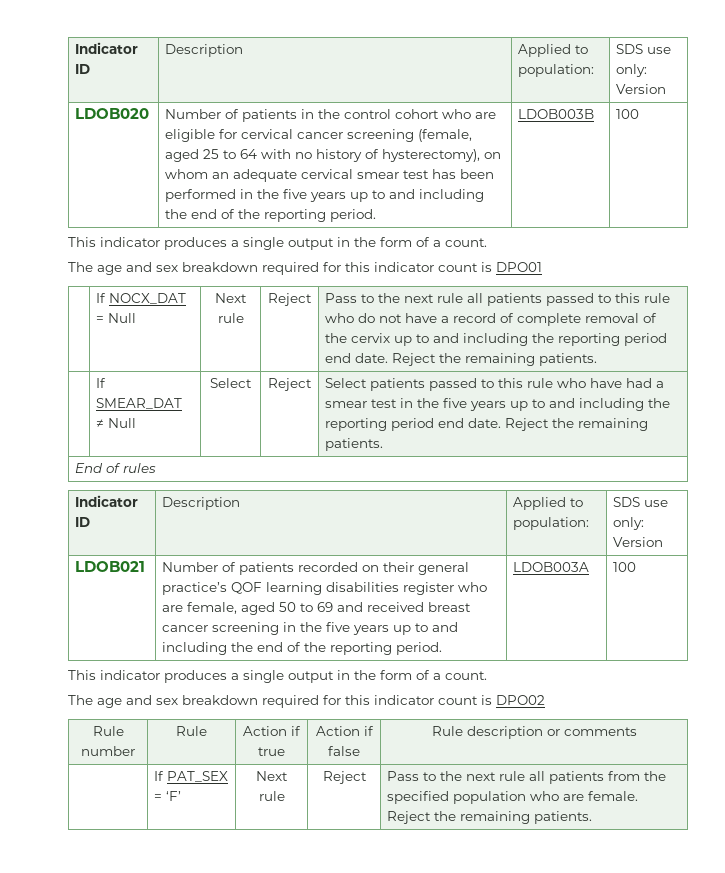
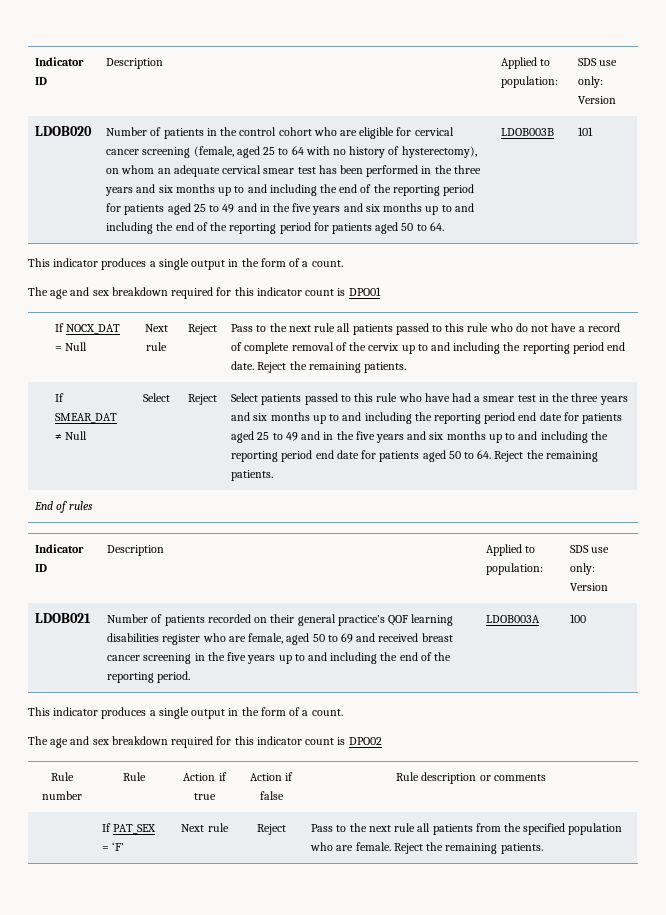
[283,189,485,202] [165,209,377,222] five years up to and including the end of the reporting period. -> [453,165,481,174] [105,184,475,196] [106,203,474,215] [106,222,444,234] three years and six months up to and including the end of the reporting period for patients aged 25 to 49 and in the five years and six months up to and including the end of the reporting period for patients aged 50 to 64.
[616,109,640,119] 100 -> [578,127,594,136] 101
[443,398,671,411] [325,418,502,431] five years up to and including the reporting period end date. -> [571,393,628,405] [231,412,623,424] [231,431,608,443] [231,450,492,462] three years and six months up to and including the reporting period end date for patients aged 25 to 49 and in the five years and six months up to and including the reporting period end date for patients aged 50 to 64.

